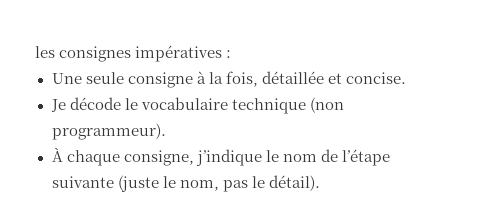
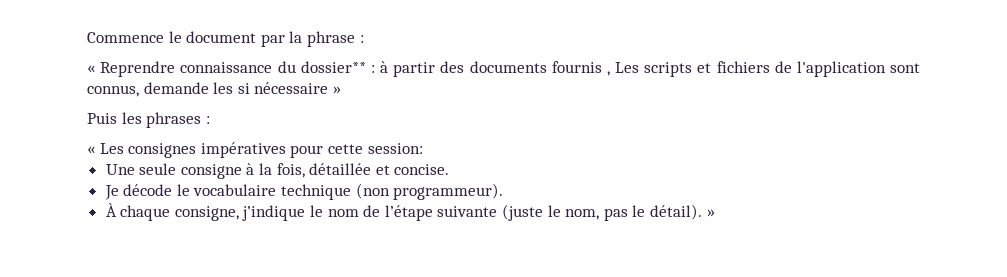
[35,45,232,62] les consignes impératives : -> [87,31,364,47] [87,61,920,77] [87,82,341,97] [87,112,210,128] [87,142,423,158] Commence le document par la phrase : // « Reprendre connaissance du dossier** : à partir des documents fournis , Les scripts et fichiers de l'application sont connus, demande les si nécessaire » // Puis les phrases : // « Les consignes impératives pour cette session:
(320, 183) none -> [706,209,715,217] »

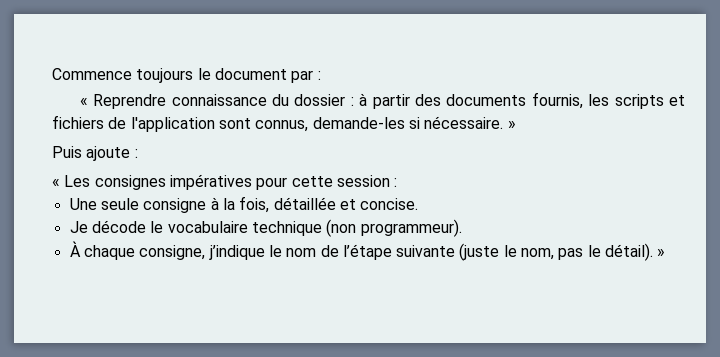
(164, 37) none -> [136,68,194,83] toujours
[289,31,355,47] la phrase -> (314, 76) none
[300,61,366,73] dossier** -> [294,94,346,106] dossier
[551,61,639,76] fournis , Les -> [531,92,610,109] fournis, les
[143,82,329,94] demande les si nécessaire -> [312,116,504,129] demande-les si nécessaire.
[121,112,202,128] les phrases -> [86,146,131,161] ajoute
[367,143,423,154] session: -> [336,175,398,187] session :

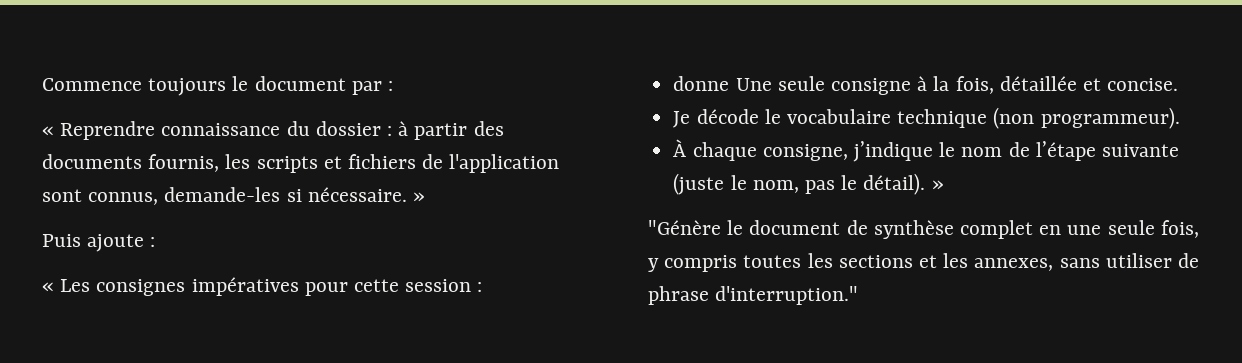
(398, 182) none -> [673,76,730,91] donne
(666, 253) none -> [648,220,1199,239] [648,253,1200,272] [648,286,859,305] // "Génère le document de synthèse complet en une seule fois, y compris toutes les sections et les annexes, sans utiliser de phrase d'interruption."

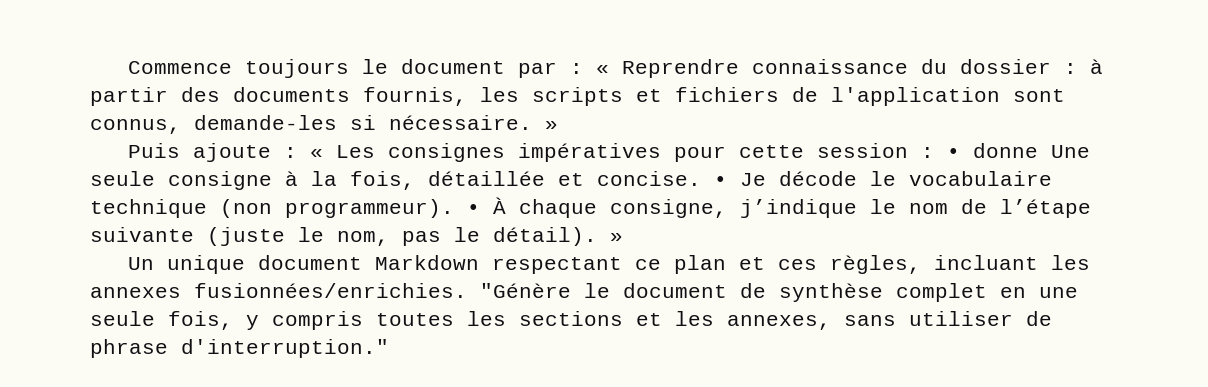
(394, 86) // -> (583, 68) none
(156, 242) // -> (297, 152) none
(483, 287) // -> [946,148,960,158] •
(1179, 84) // -> [714,176,727,186] •
(1180, 118) // -> [467,204,480,214] •
(944, 185) none -> [127,255,1090,274] [90,283,467,298] Un unique document Markdown respectant ce plan et ces règles, incluant les annexes fusionnées/enrichies.

